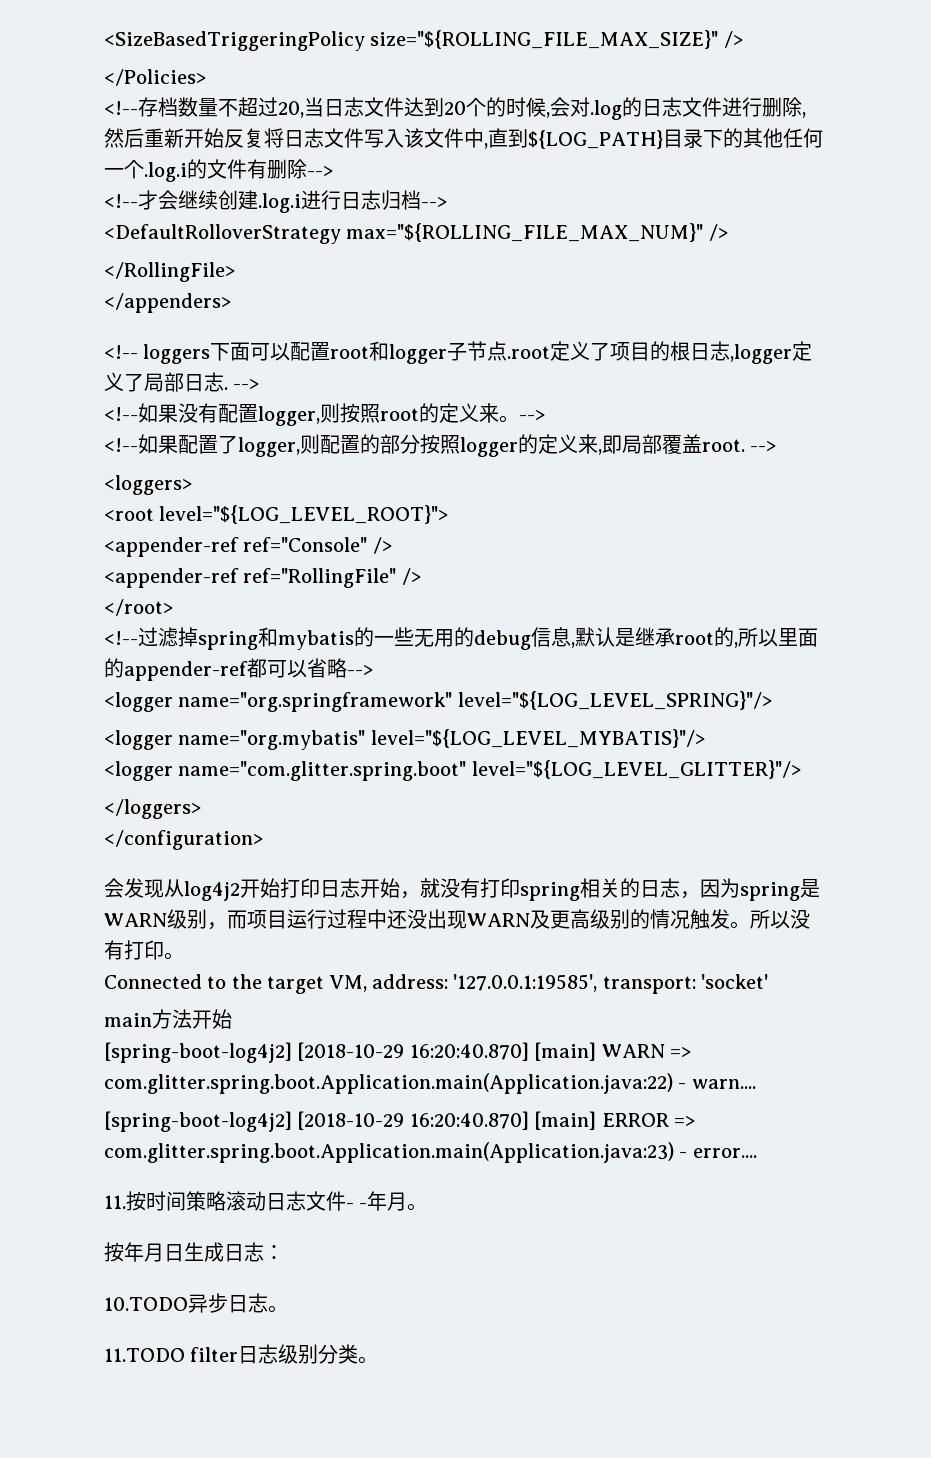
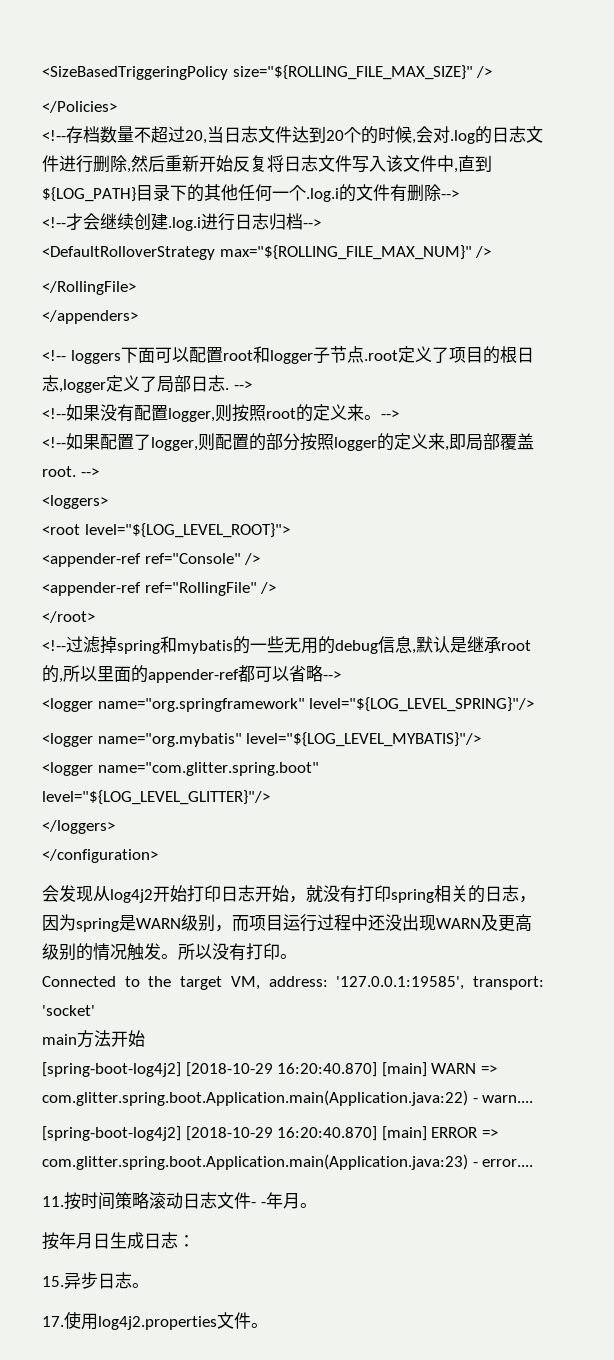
[104,1297,188,1311] 10.TODO -> [42,1276,64,1287] 15.
[104,1344,359,1364] 11.TODO filter日志级别分类 -> [42,1311,251,1330] 17.使用log4j2.properties文件

